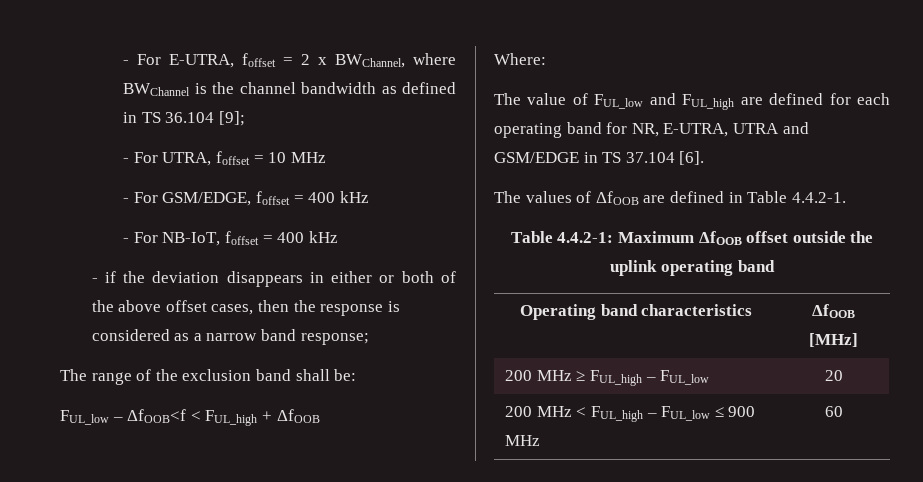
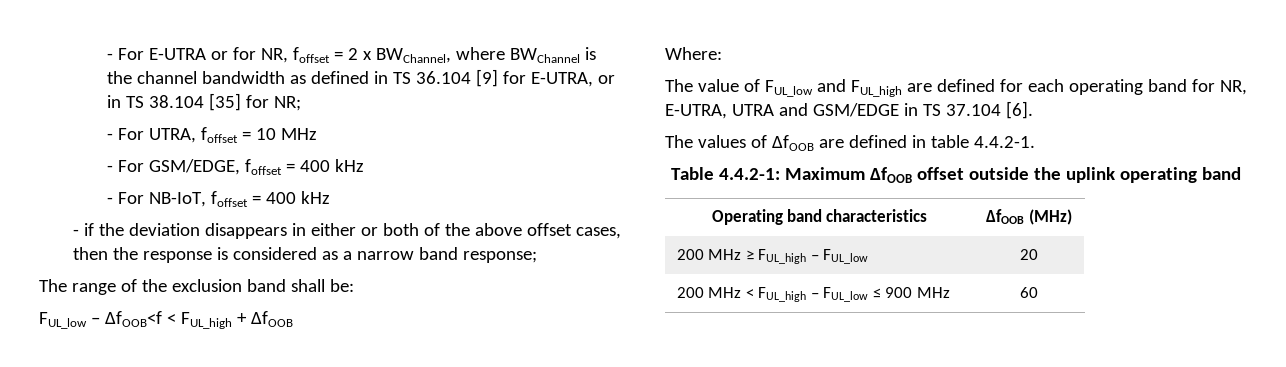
[123,54,235,68] - For E-UTRA, -> [107,47,289,63] - For E-UTRA or for NR,
[219,111,246,126] [9]; -> [476,69,615,87] [107,93,302,111] [9] for E-UTRA, or in TS 38.104 [35] for NR;
[747,191,788,203] Table -> [930,135,969,148] table
[809,333,858,347] [MHz] -> [1028,209,1072,225] (MHz)

